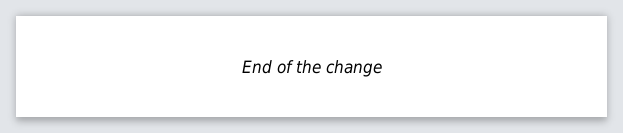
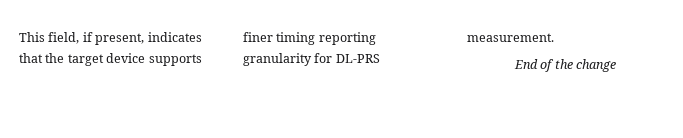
(241, 67) none -> [19,32,202,45] [19,53,202,66] [243,32,376,45] [243,53,380,66] [467,33,554,42] This field, if present, indicates that the target device supports finer timing reporting granularity for DL-PRS measurement. //

